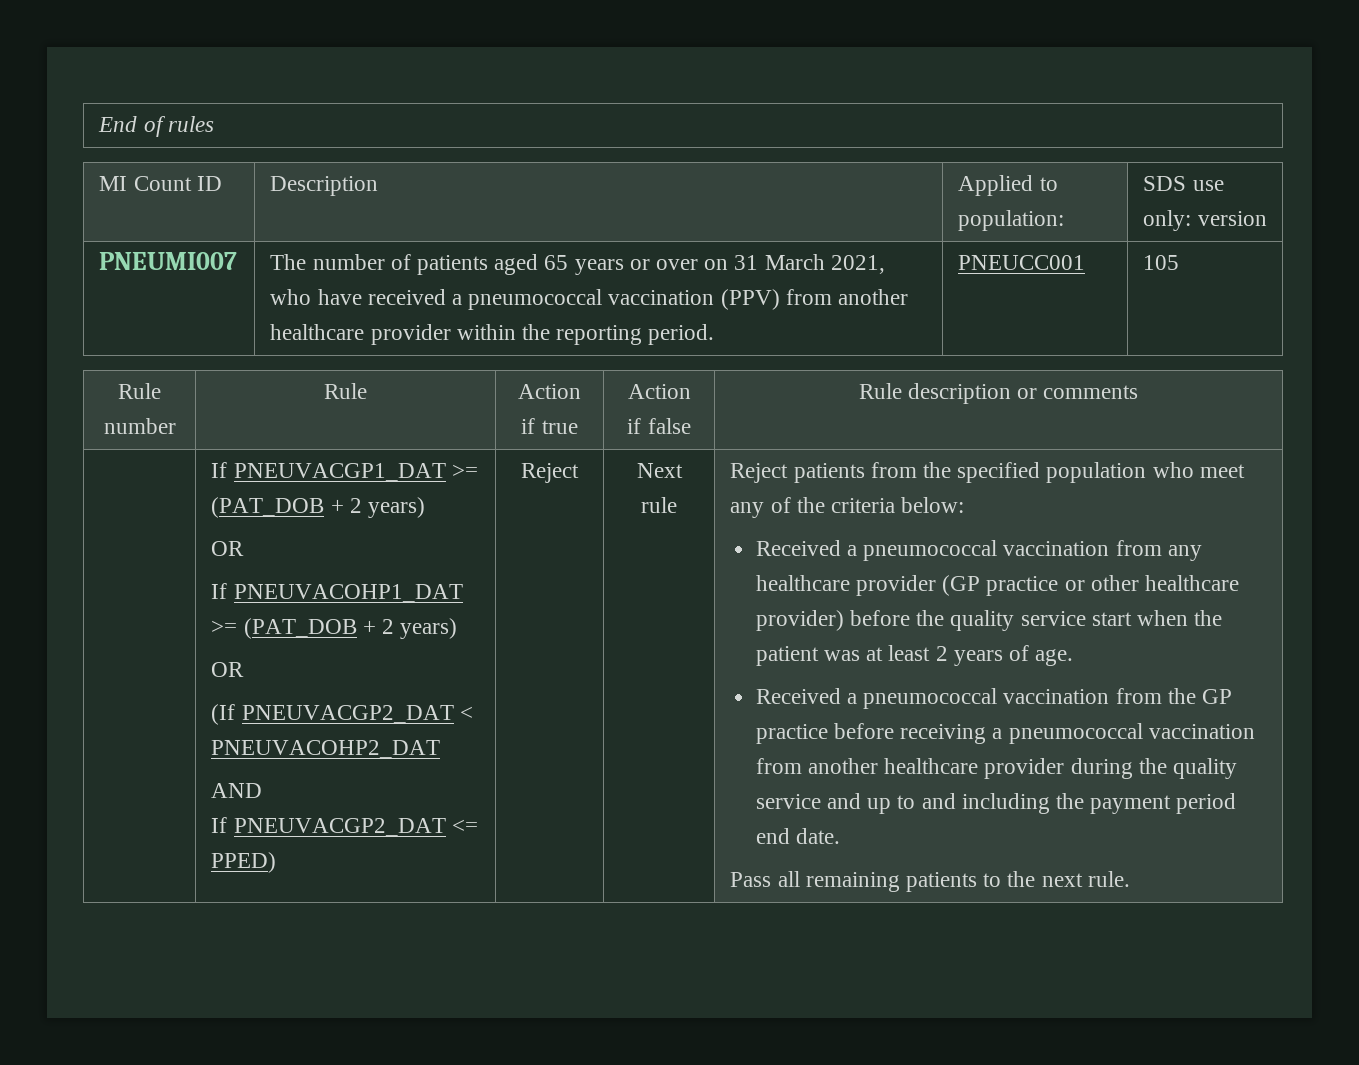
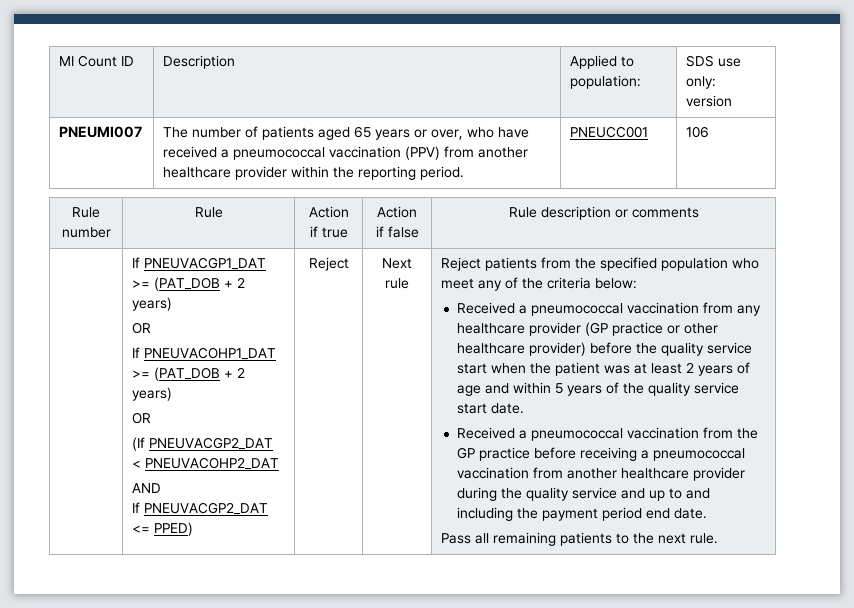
[98,116,214,137] End of rules // -> (59, 61) none
[656,254,885,274] over on 31 March 2021, -> [431,129,464,140] over,
[1143,255,1180,270] 105 -> [686,126,710,138] 106
[1035,649,1074,666] age. -> [456,382,739,396] [456,403,524,414] age and within 5 years of the quality service start date.

